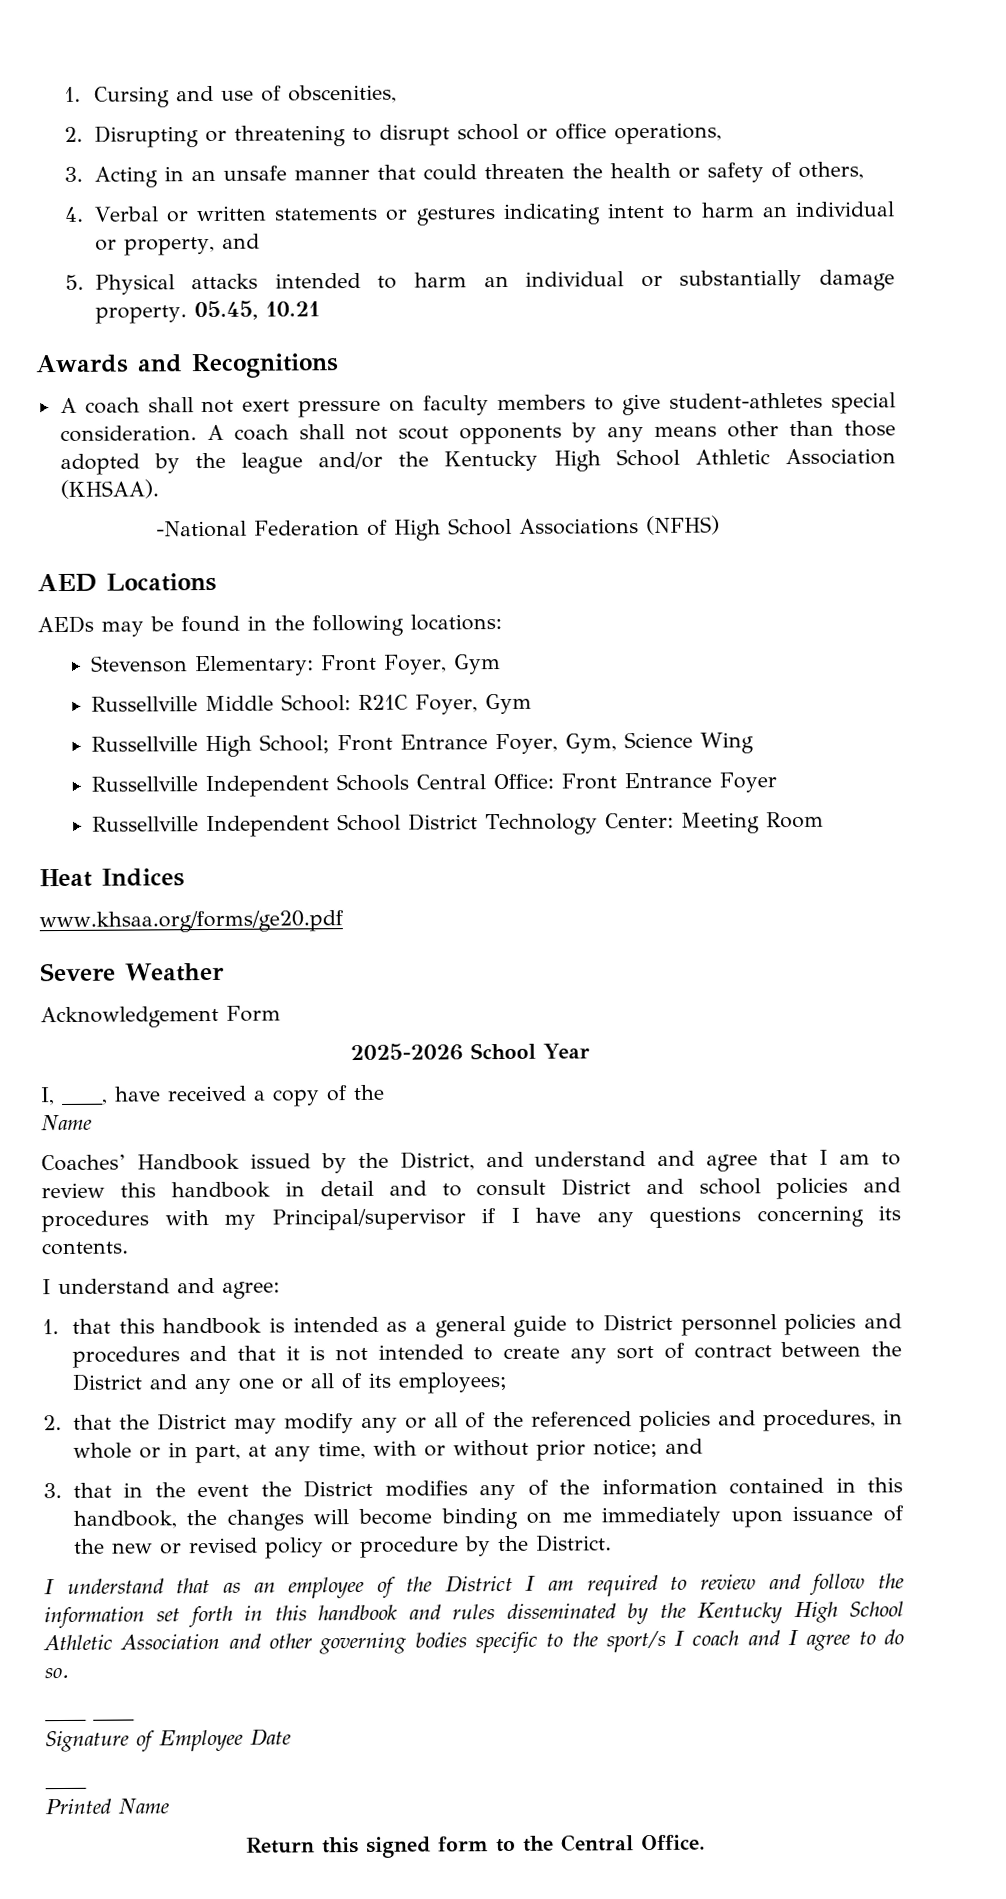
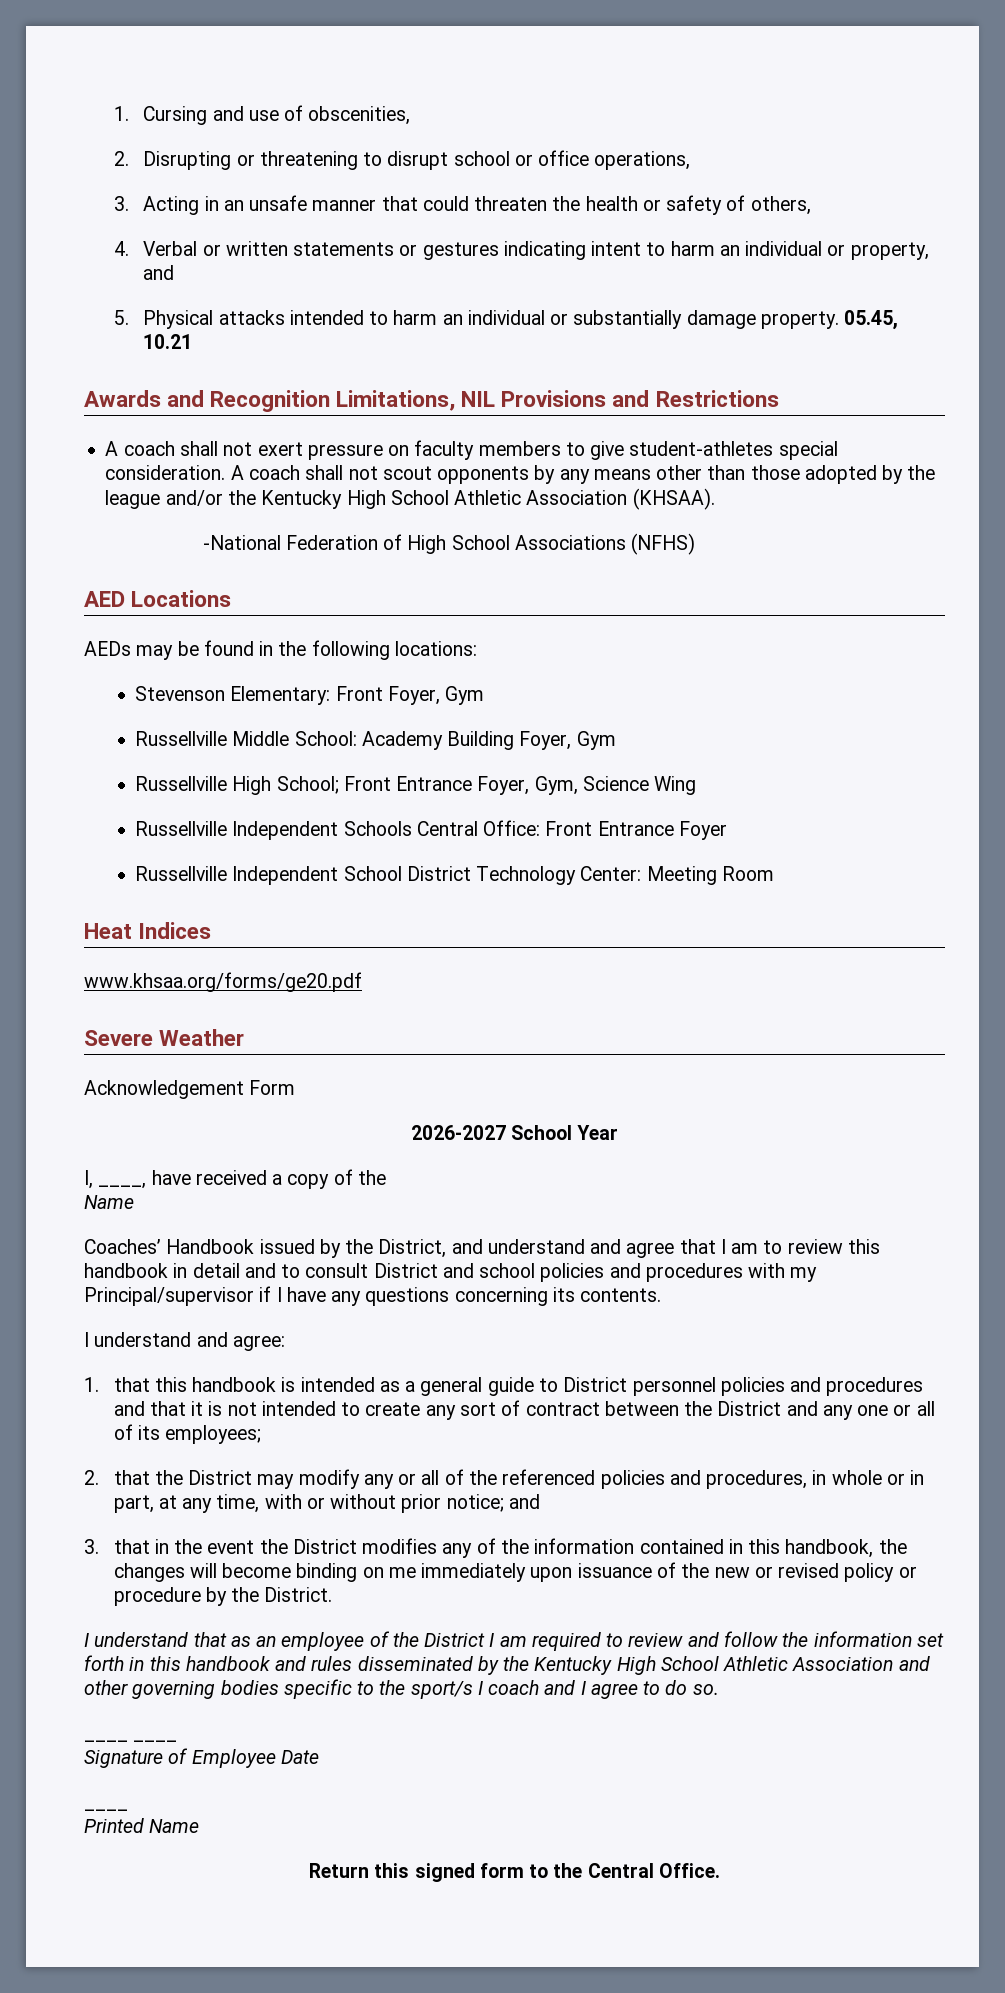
[190,353,339,379] Recognitions -> [210,390,779,412] Recognition Limitations, NIL Provisions and Restrictions
[358,694,409,710] R21C -> [361,731,515,750] Academy Building
[349,1043,463,1062] 2025-2026 -> [410,1125,506,1140] 2026-2027

